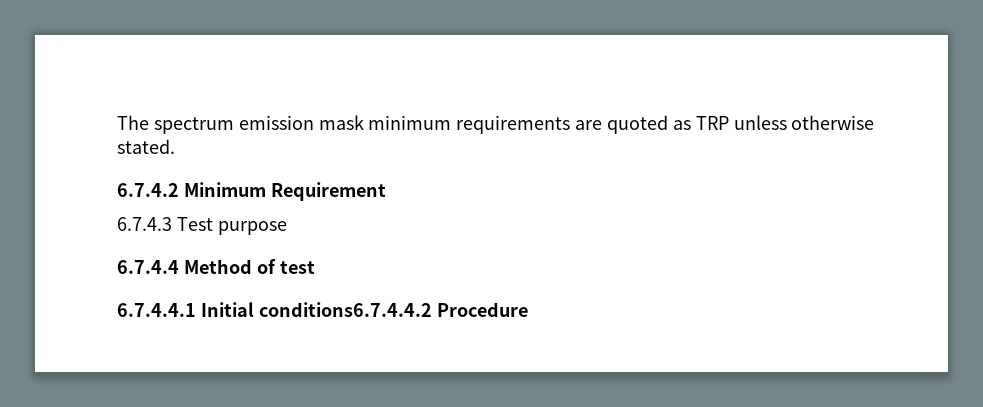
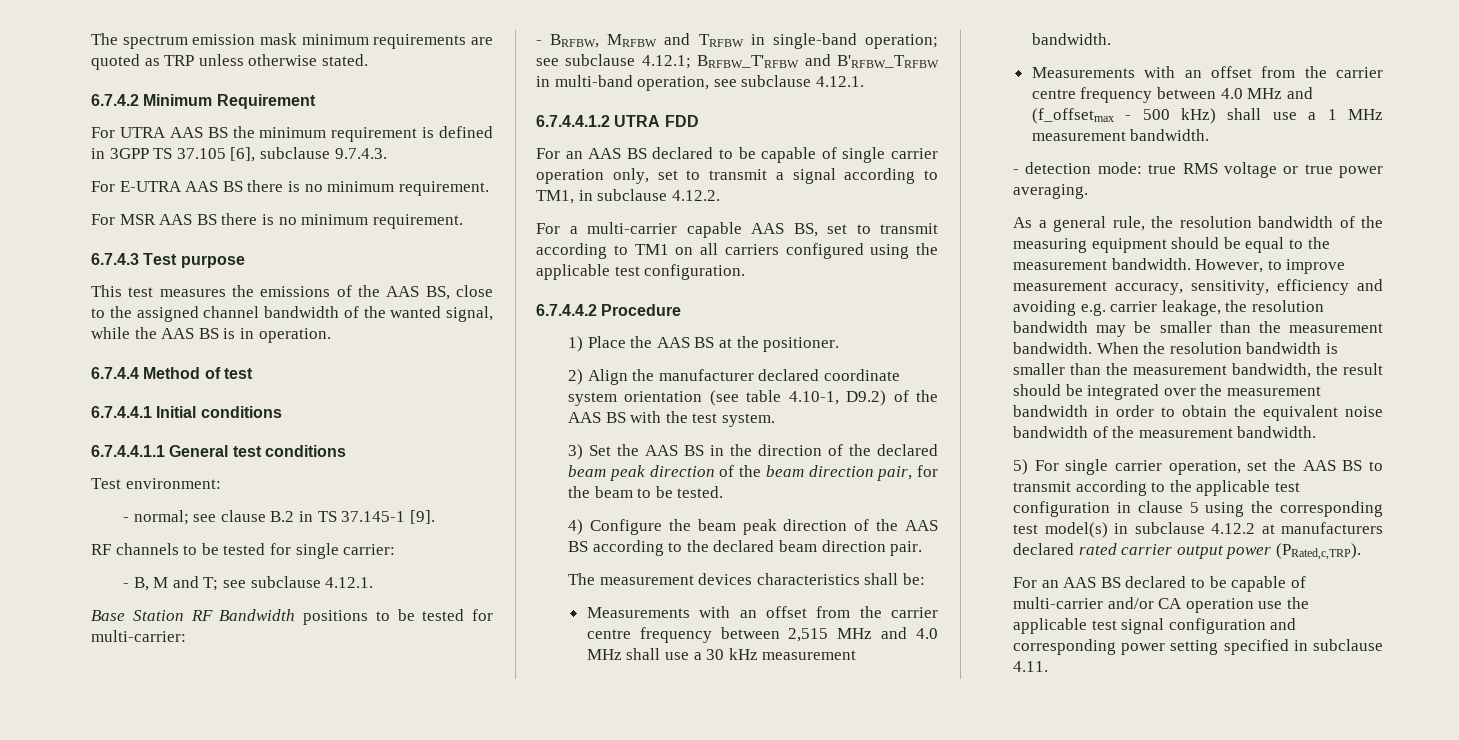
[117,217,287,235] 6.7.4.3 Test purpose -> [91,126,493,142] [91,147,387,162] [91,180,489,196] [91,213,463,229] [91,253,245,268] [91,285,493,300] [91,306,493,322] [91,327,331,343] For UTRA AAS BS the minimum requirement is defined in 3GPP TS 37.105 [6], subclause 9.7.4.3. // For E-UTRA AAS BS there is no minimum requirement. // For MSR AAS BS there is no minimum requirement. // 6.7.4.3 Test purpose // This test measures the emissions of the AAS BS, close to the assigned channel bandwidth of the wanted signal, while the AAS BS is in operation.
[258,302,528,317] conditions6.7.4.4.2 Procedure -> [200,406,282,418] [91,445,346,457] [91,478,221,489] [123,510,435,525] [91,543,396,559] [123,576,374,591] [91,609,493,625] [91,630,186,642] [536,33,938,49] [536,54,939,69] [536,75,864,91] [536,115,699,127] [536,147,938,163] [536,168,938,184] [536,189,720,204] [536,222,938,238] [536,243,938,259] [536,264,746,280] [536,304,682,316] [568,336,840,352] [568,369,901,385] [568,390,938,406] [568,411,776,427] [568,444,938,460] [568,465,938,481] [568,486,724,498] [568,519,938,535] [568,540,923,556] [568,573,926,585] [586,606,938,618] [586,627,938,643] [586,648,857,660] [1031,33,1111,45] [1031,66,1383,78] [1031,87,1313,103] [1031,108,1383,124] [1031,129,1210,141] [1013,162,1383,178] [1013,184,1089,199] [1013,216,1383,232] [1013,237,1330,253] [1013,258,1346,274] [1013,279,1383,295] [1013,300,1325,316] [1013,321,1383,337] [1013,342,1339,354] [1013,363,1383,378] [1013,384,1322,400] [1013,405,1383,421] [1013,426,1317,438] [1013,459,1383,475] [1013,480,1301,496] [1013,501,1383,517] [1013,522,1383,538] [1013,543,1362,560] [1013,576,1306,592] [1013,597,1310,613] [1013,618,1297,634] [1013,639,1383,655] [1013,661,1049,672] conditions // 6.7.4.4.1.1 General test conditions // Test environment: // - normal; see clause B.2 in TS 37.145-1 [9]. // RF channels to be tested for single carrier: // - B, M and T; see subclause 4.12.1. // Base Station RF Bandwidth positions to be tested for multi-carrier: // - BRFBW, MRFBW and TRFBW in single-band operation; see subclause 4.12.1; BRFBW_T'RFBW and B'RFBW_TRFBW in multi-band operation, see subclause 4.12.1. // 6.7.4.4.1.2 UTRA FDD // For an AAS BS declared to be capable of single carrier operation only, set to transmit a signal according to TM1, in subclause 4.12.2. // For a multi-carrier capable AAS BS, set to transmit according to TM1 on all carriers configured using the applicable test configuration. // 6.7.4.4.2 Procedure // 1) Place the AAS BS at the positioner. // 2) Align the manufacturer declared coordinate system orientation (see table 4.10-1, D9.2) of the AAS BS with the test system. // 3) Set the AAS BS in the direction of the declared beam peak direction of the beam direction pair, for the beam to be tested. // 4) Configure the beam peak direction of the AAS BS according to the declared beam direction pair. // The measurement devices characteristics shall be: // Measurements with an offset from the carrier centre frequency between 2,515 MHz and 4.0 MHz shall use a 30 kHz measurement bandwidth. // Measurements with an offset from the carrier centre frequency between 4.0 MHz and (f_offsetmax - 500 kHz) shall use a 1 MHz measurement bandwidth. // - detection mode: true RMS voltage or true power averaging. // As a general rule, the resolution bandwidth of the measuring equipment should be equal to the measurement bandwidth. However, to improve measurement accuracy, sensitivity, efficiency and avoiding e.g. carrier leakage, the resolution bandwidth may be smaller than the measurement bandwidth. When the resolution bandwidth is smaller than the measurement bandwidth, the result should be integrated over the measurement bandwidth in order to obtain the equivalent noise bandwidth of the measurement bandwidth. // 5) For single carrier operation, set the AAS BS to transmit according to the applicable test configuration in clause 5 using the corresponding test model(s) in subclause 4.12.2 at manufacturers declared rated carrier output power (PRated,c,TRP). // For an AAS BS declared to be capable of multi-carrier and/or CA operation use the applicable test signal configuration and corresponding power setting specified in subclause 4.11.

